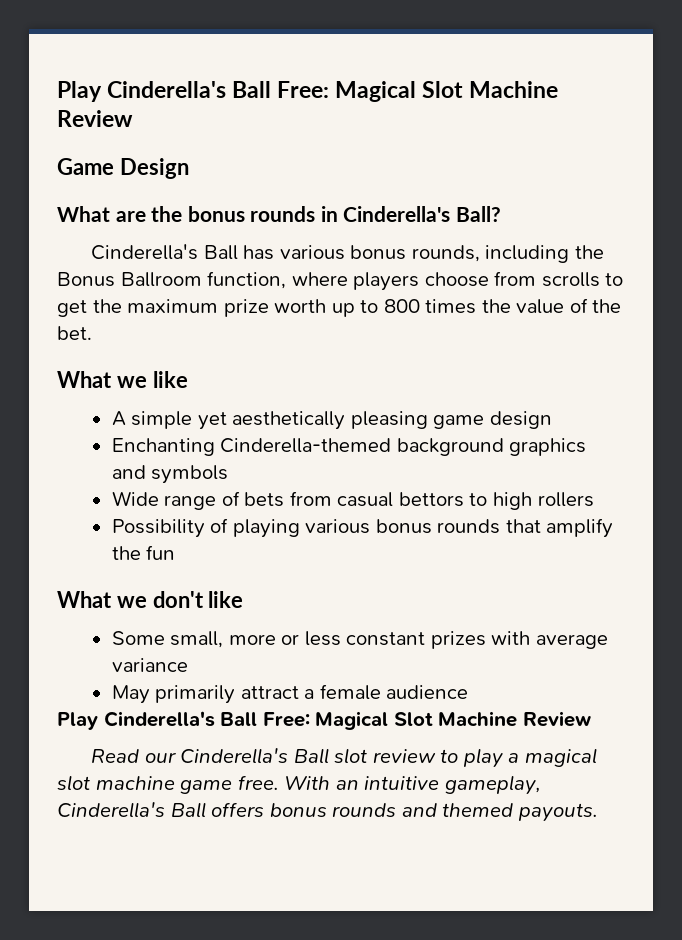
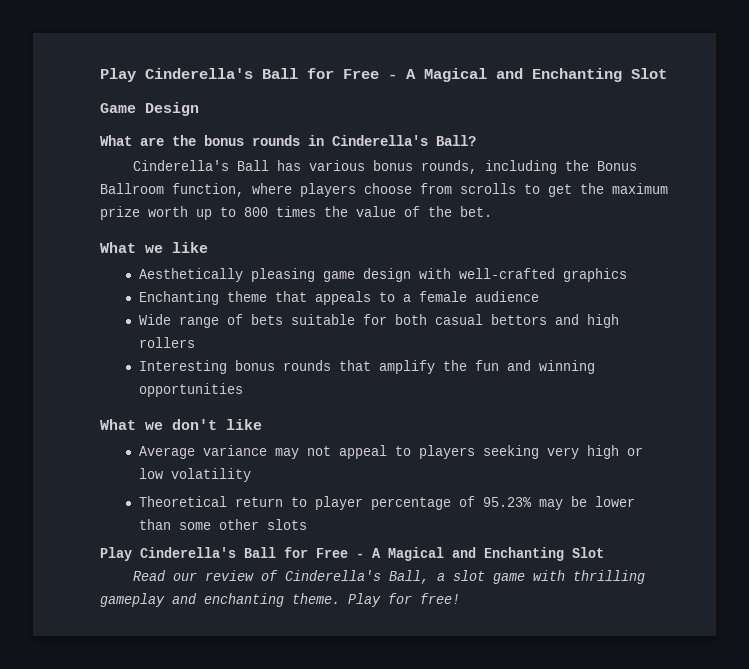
[57,81,559,102] [57,110,133,127] Play Cinderella's Ball Free: Magical Slot Machine Review -> [100,68,667,82] Play Cinderella's Ball for Free - A Magical and Enchanting Slot
[111,411,346,430] A simple yet aesthetically -> [138,268,243,282] Aesthetically
[111,438,587,456] [111,465,229,484] // Enchanting Cinderella-themed background graphics and symbols -> [418,268,627,282] [138,291,539,305] with well-crafted graphics // Enchanting theme that appeals to a female audience
[289,491,332,506] from -> [290,314,427,325] suitable for both
[469,493,488,506] to -> [554,314,579,325] and
[111,518,371,538] Possibility of playing various -> [138,360,227,374] Interesting
(176, 552) none -> [506,360,595,374] [138,383,243,397] and winning opportunities
[111,631,608,649] [111,658,188,672] [111,684,469,704] [57,711,591,730] Some small, more or less constant prizes with average variance // May primarily attract a female audience // Play Cinderella's Ball Free: Magical Slot Machine Review -> [138,445,643,459] [138,468,251,482] [138,496,635,510] [138,519,307,530] [100,547,604,561] Average variance may not appeal to players seeking very high or low volatility // Theoretical return to player percentage of 95.23% may be lower than some other slots // Play Cinderella's Ball for Free - A Magical and Enchanting Slot
[180,748,597,768] [57,775,541,795] [57,802,598,822] Cinderella's Ball slot review to play a magical slot machine game free. With an intuitive gameplay, Cinderella's Ball offers bonus rounds and themed payouts. -> [205,570,646,584] [100,593,460,607] review of Cinderella's Ball, a slot game with thrilling gameplay and enchanting theme. Play for free!

